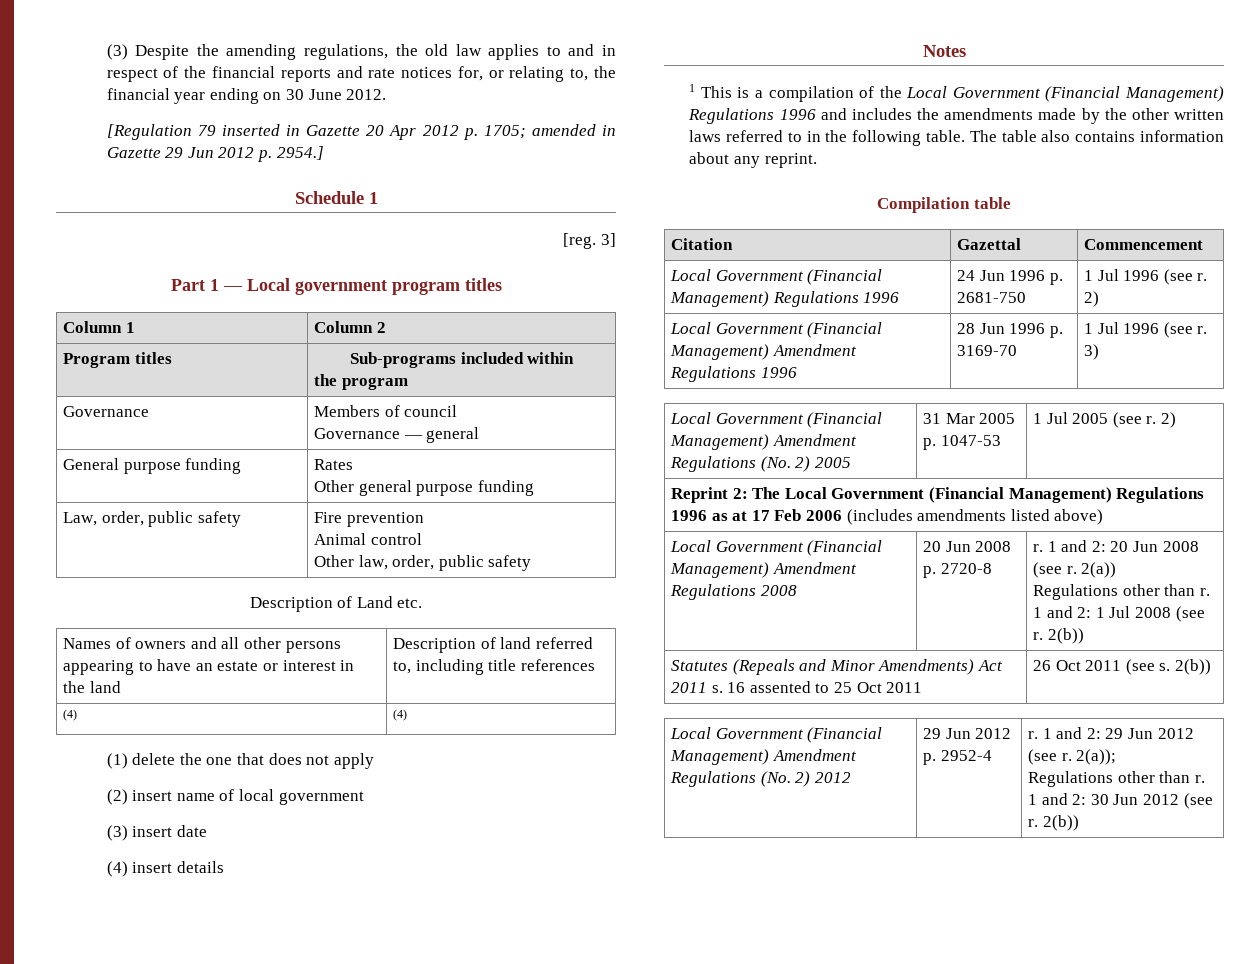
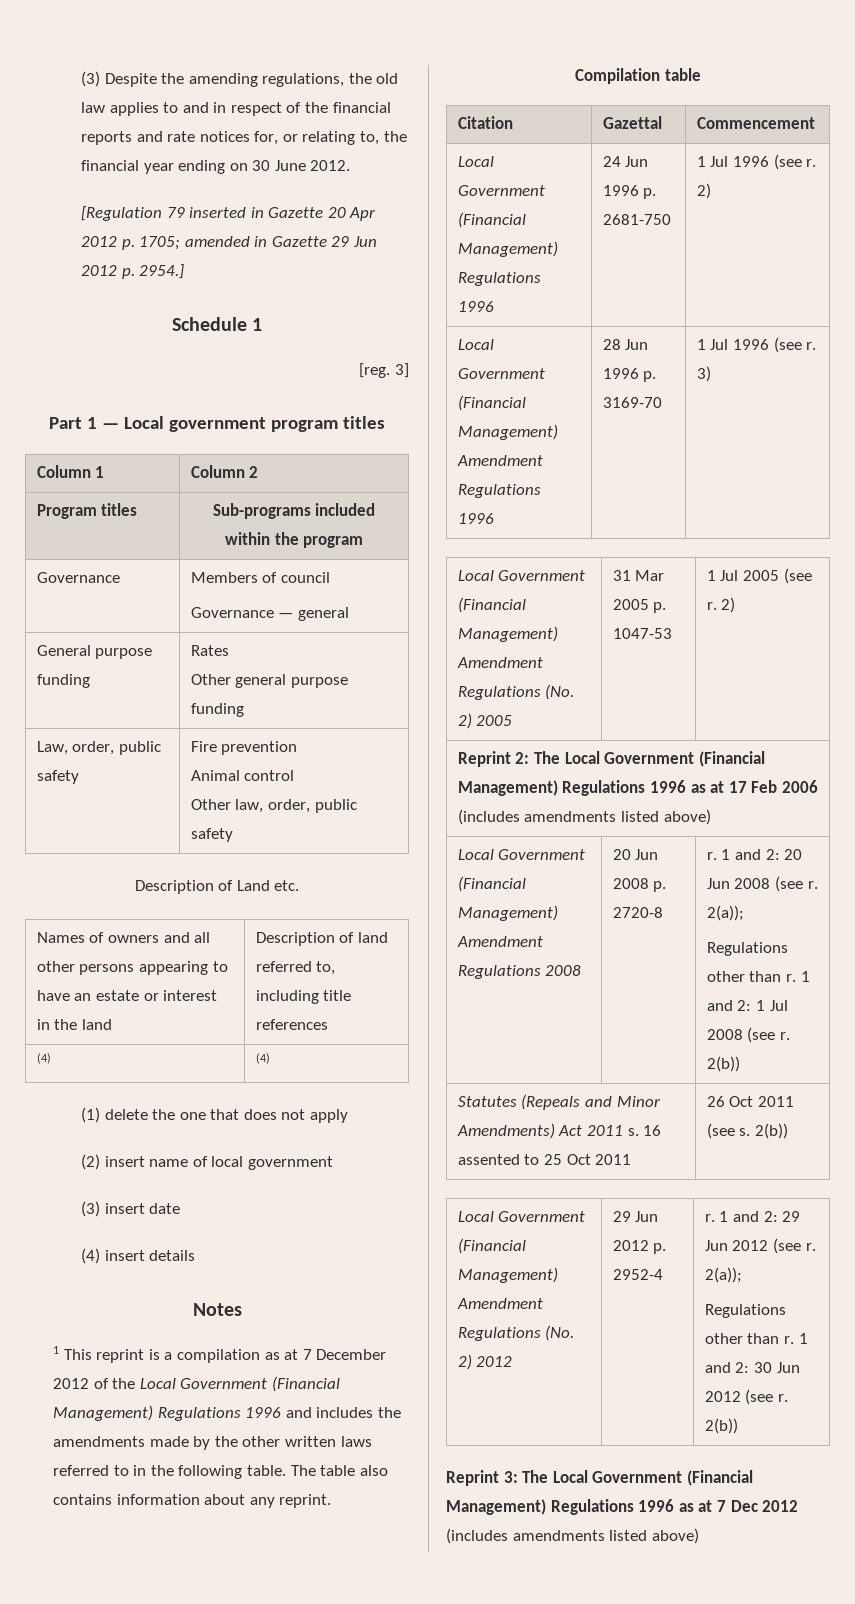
(575, 358) // -> (270, 538) none
(732, 92) none -> [96,1349,145,1363] reprint
(854, 94) none -> [264,1349,387,1360] [52,1378,89,1389] as at 7 December 2012
[1081,562,1117,578] 2(a)) -> [706,905,744,921] 2(a));
(1079, 823) none -> [446,1470,753,1486] [446,1499,799,1515] [446,1528,699,1544] // Reprint 3: The Local Government (Financial Management) Regulations 1996 as at 7 Dec 2012 (includes amendments listed above)

